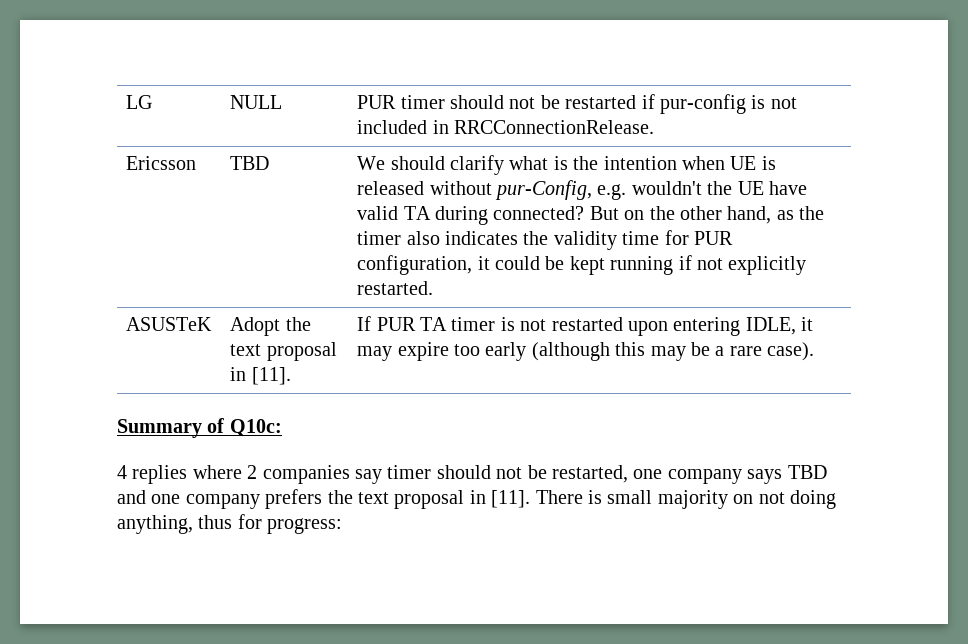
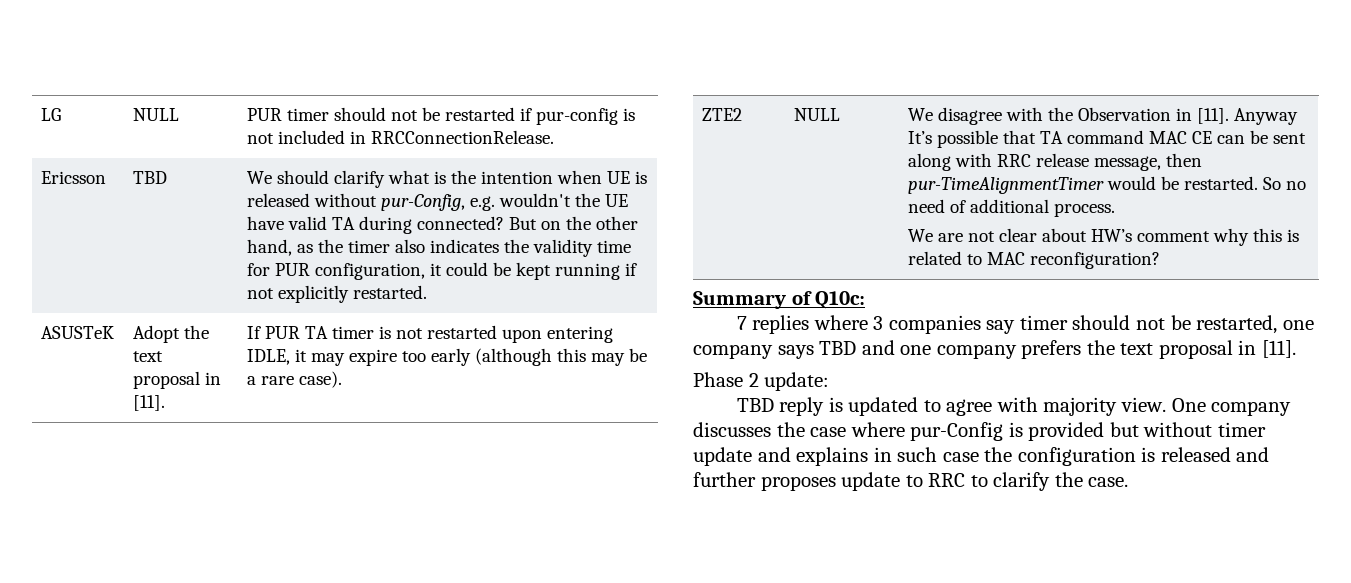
(815, 351) none -> [702,108,743,121] [794,108,841,121] [908,107,1298,125] [908,130,1306,148] [908,153,1202,171] [908,176,1306,194] [908,199,1115,217] [908,228,1299,246] [908,251,1160,269] // ZTE2 | NULL | We disagree with the Observation in [11]. Anyway It’s possible that TA command MAC CE can be sent along with RRC release message, then pur-TimeAlignmentTimer would be restarted. So no need of additional process. // We are not clear about HW’s comment why this is related to MAC reconfiguration?
[117,465,127,479] 4 -> [736,316,747,330] 7
[247,465,258,479] 2 -> [873,316,884,330] 3
[535,490,836,509] [117,514,343,534] There is small majority on not doing anything, thus for progress: -> [693,372,830,391] [736,397,1292,416] [693,422,1266,441] [693,447,1270,466] [693,472,1129,491] // Phase 2 update: // TBD reply is updated to agree with majority view. One company discusses the case where pur-Config is provided but without timer update and explains in such case the configuration is released and further proposes update to RRC to clarify the case.

